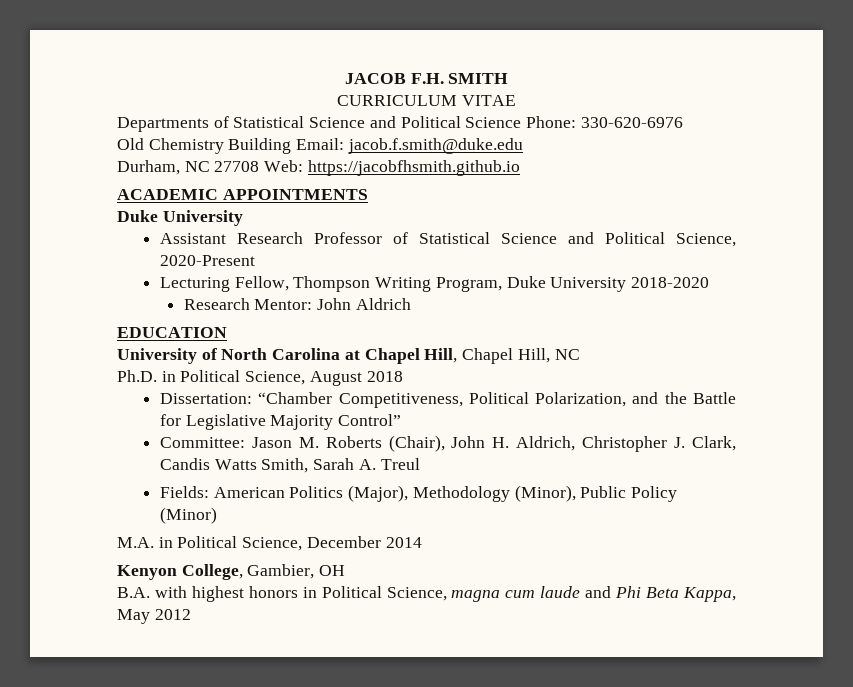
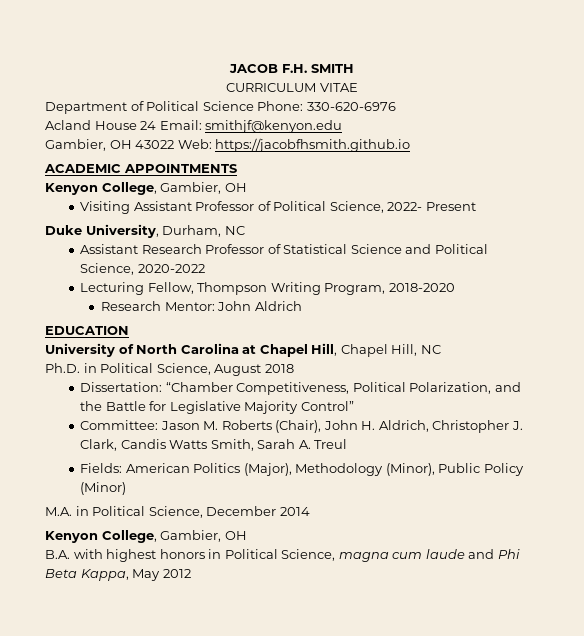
[117,116,396,132] Departments of Statistical Science and -> [45,101,144,114] Department of
[117,138,523,154] [117,160,520,176] [117,189,368,200] [117,210,243,226] Old Chemistry Building Email: jacob.f.smith@duke.edu // Durham, NC 27708 Web: https://jacobfhsmith.github.io // ACADEMIC APPOINTMENTS // Duke University -> [45,120,343,133] [45,138,411,152] [44,164,237,173] [45,182,247,195] [80,201,476,214] [45,224,245,238] Acland House 24 Email: smithjf@kenyon.edu // Gambier, OH 43022 Web: https://jacobfhsmith.github.io // ACADEMIC APPOINTMENTS // Kenyon College, Gambier, OH // Visiting Assistant Professor of Political Science, 2022- Present // Duke University, Durham, NC
[159,255,255,266] 2020-Present -> [137,264,205,273] 2020-2022
[506,276,627,292] Duke University -> (386, 289) none

